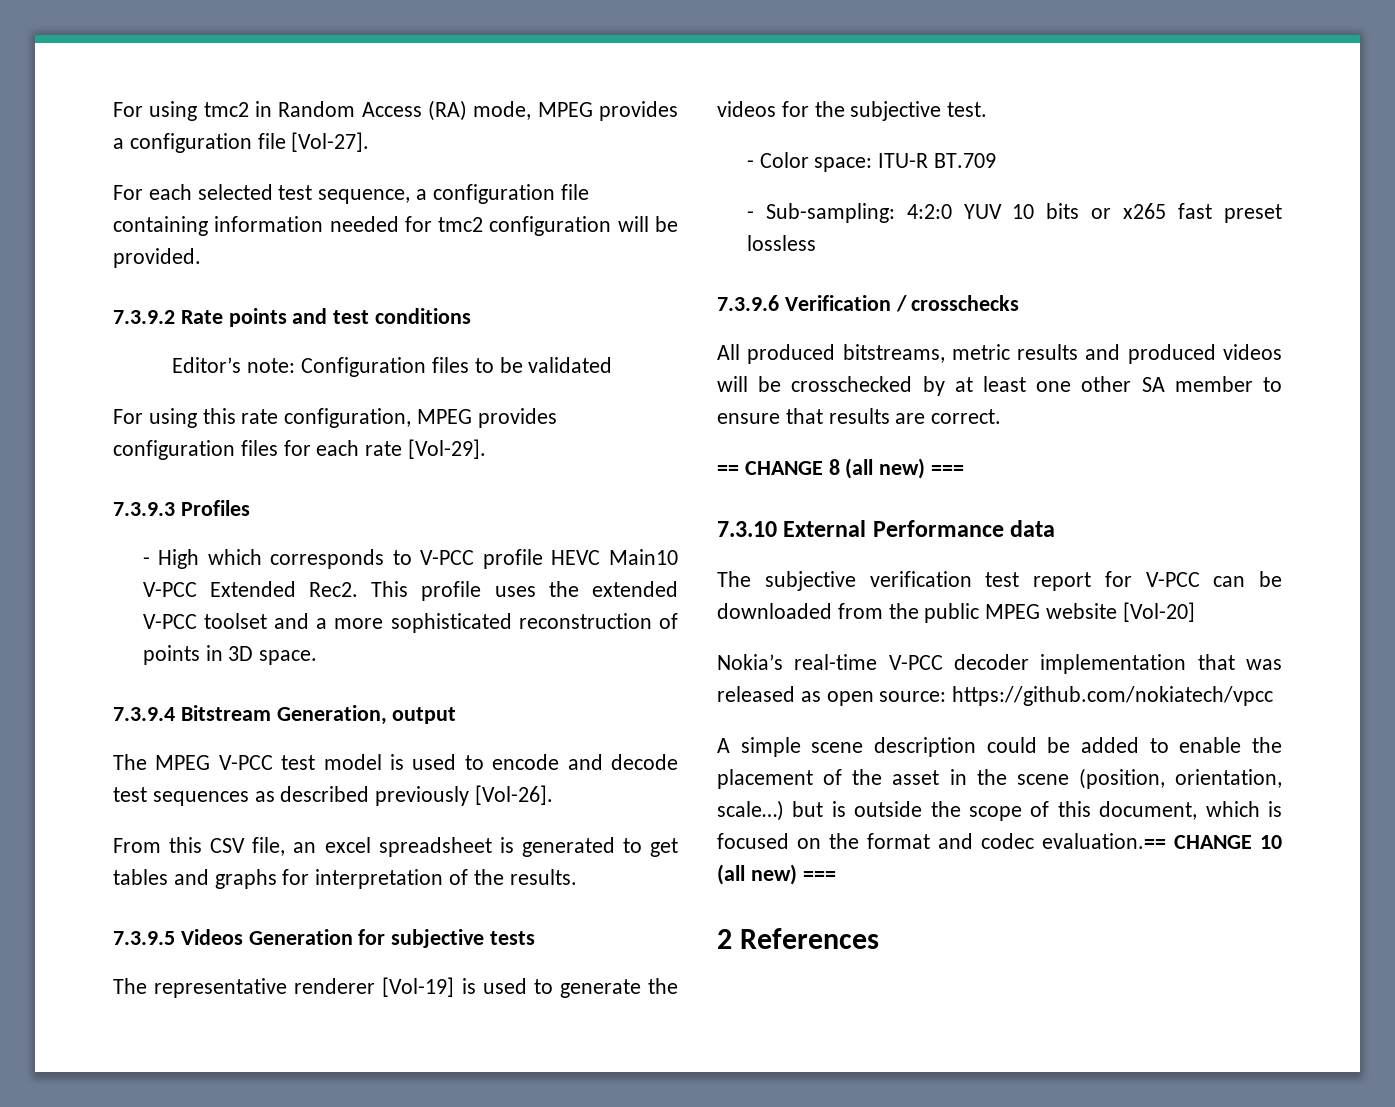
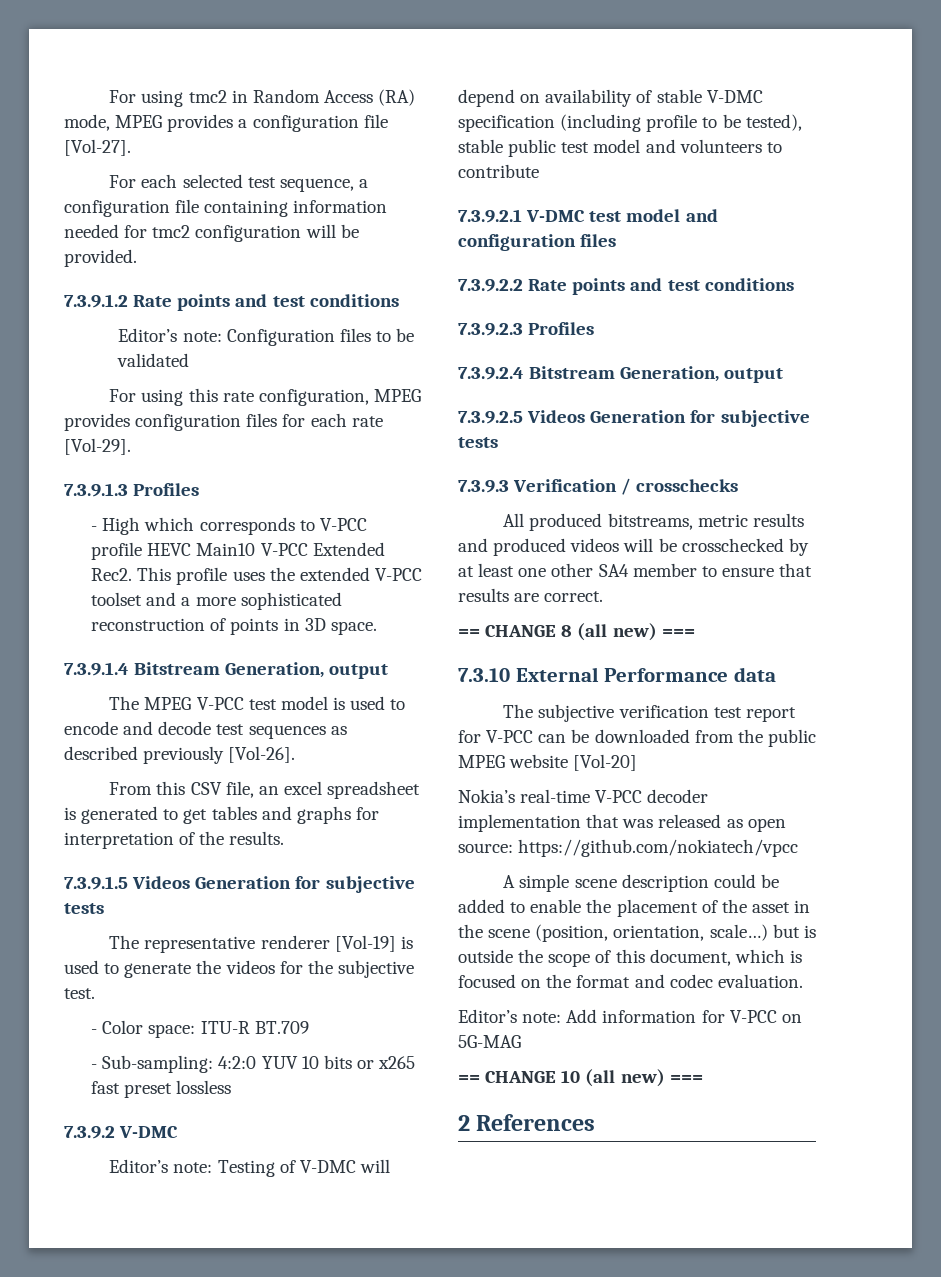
[113,310,175,324] 7.3.9.2 -> [64,294,128,308] 7.3.9.1.2
[113,502,175,516] 7.3.9.3 -> [64,483,128,497] 7.3.9.1.3
[113,707,175,721] 7.3.9.4 -> [64,662,129,676] 7.3.9.1.4
[113,931,175,945] 7.3.9.5 -> [64,876,128,890] 7.3.9.1.5
[717,295,779,311] 7.3.9.6 -> [64,1126,179,1139] [109,1159,391,1177] [458,89,763,107] [458,114,802,132] [458,139,782,157] [458,164,539,178] [458,209,718,223] [458,234,617,251] [458,278,794,295] [458,322,595,336] [458,366,784,383] [458,410,810,427] [458,437,498,448] [458,480,509,493] 7.3.9.2 V-DMC // Editor’s note: Testing of V-DMC will depend on availability of stable V-DMC specification (including profile to be tested), stable public test model and volunteers to contribute // 7.3.9.2.1 V-DMC test model and configuration files // 7.3.9.2.2 Rate points and test conditions // 7.3.9.2.3 Profiles // 7.3.9.2.4 Bitstream Generation, output // 7.3.9.2.5 Videos Generation for subjective tests // 7.3.9.3
[1141,377,1165,392] SA -> [598,564,629,577] SA4
[1042,833,1166,849] evaluation.== -> [717,974,803,988] [458,1009,802,1023] [458,1035,521,1048] [458,1075,480,1083] evaluation. // Editor’s note: Add information for V-PCC on 5G-MAG // ==

